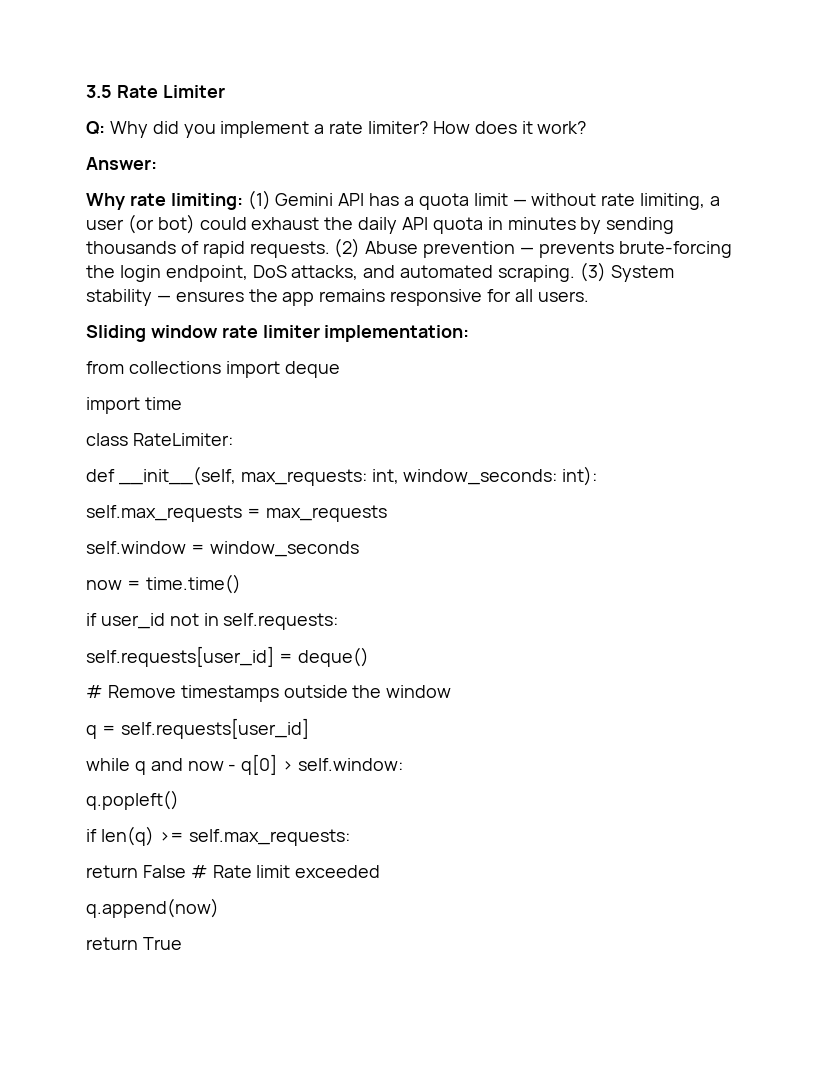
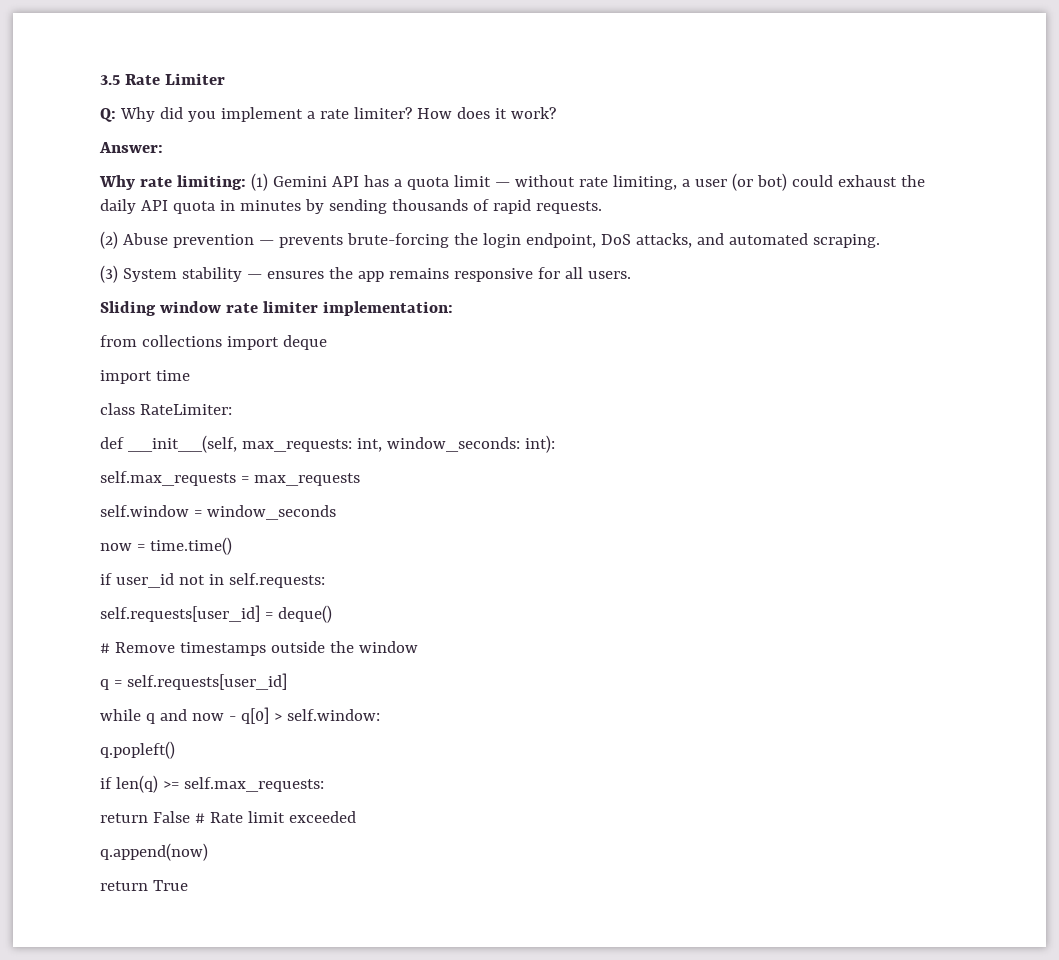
(330, 249) none -> (602, 207) //
(576, 273) none -> (880, 241) //

